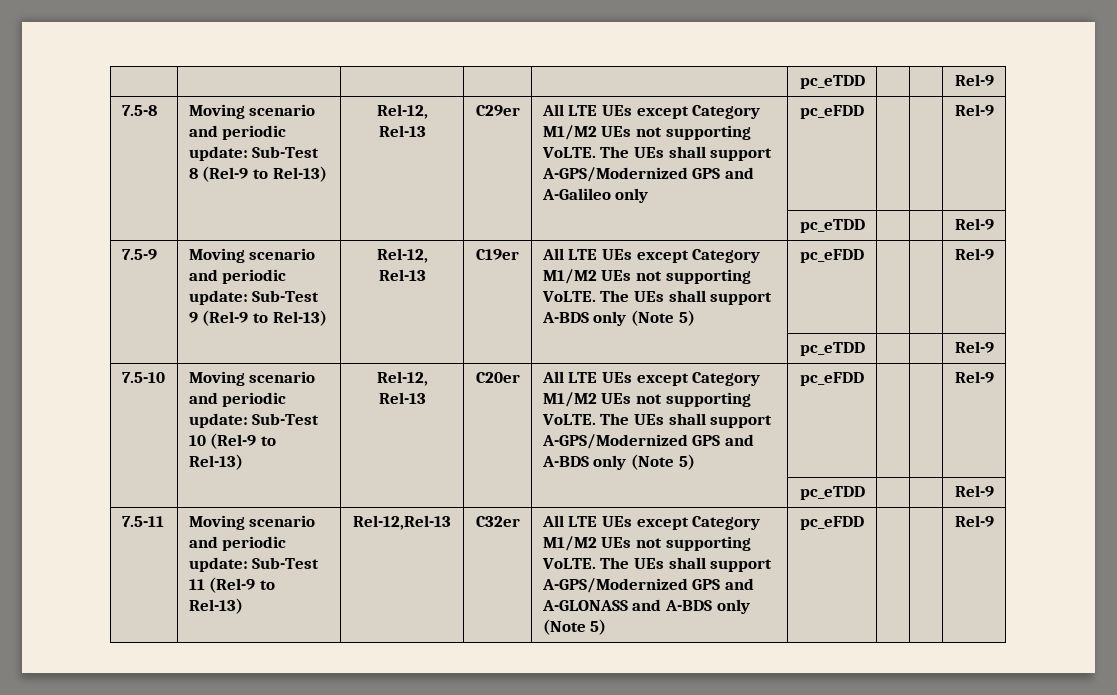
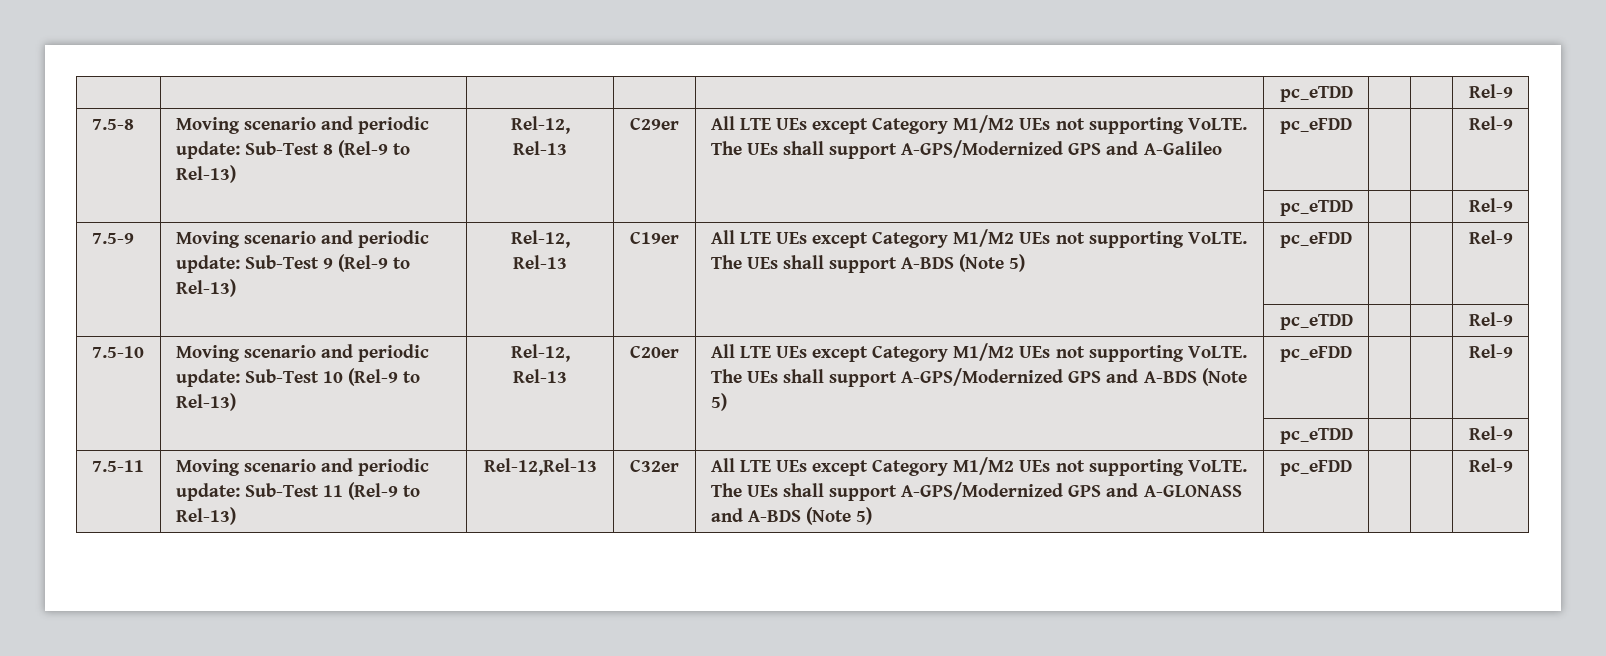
[615,188,649,203] only -> (1222, 148) none
[593,311,627,326] only -> (955, 263) none
[593,455,627,470] only -> (1197, 377) none
[716,599,750,614] only -> (801, 516) none

